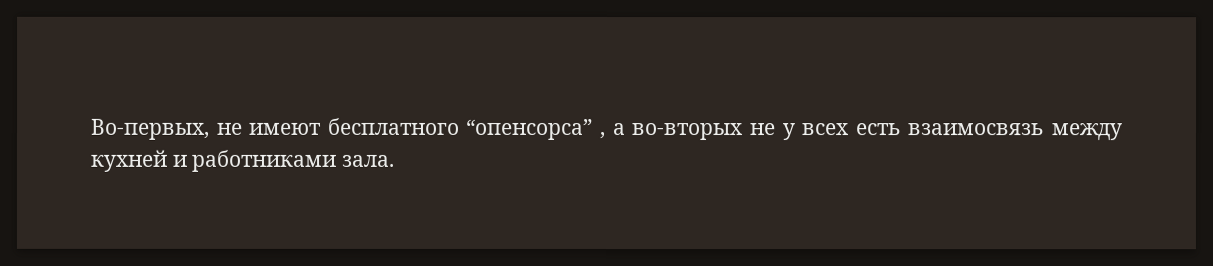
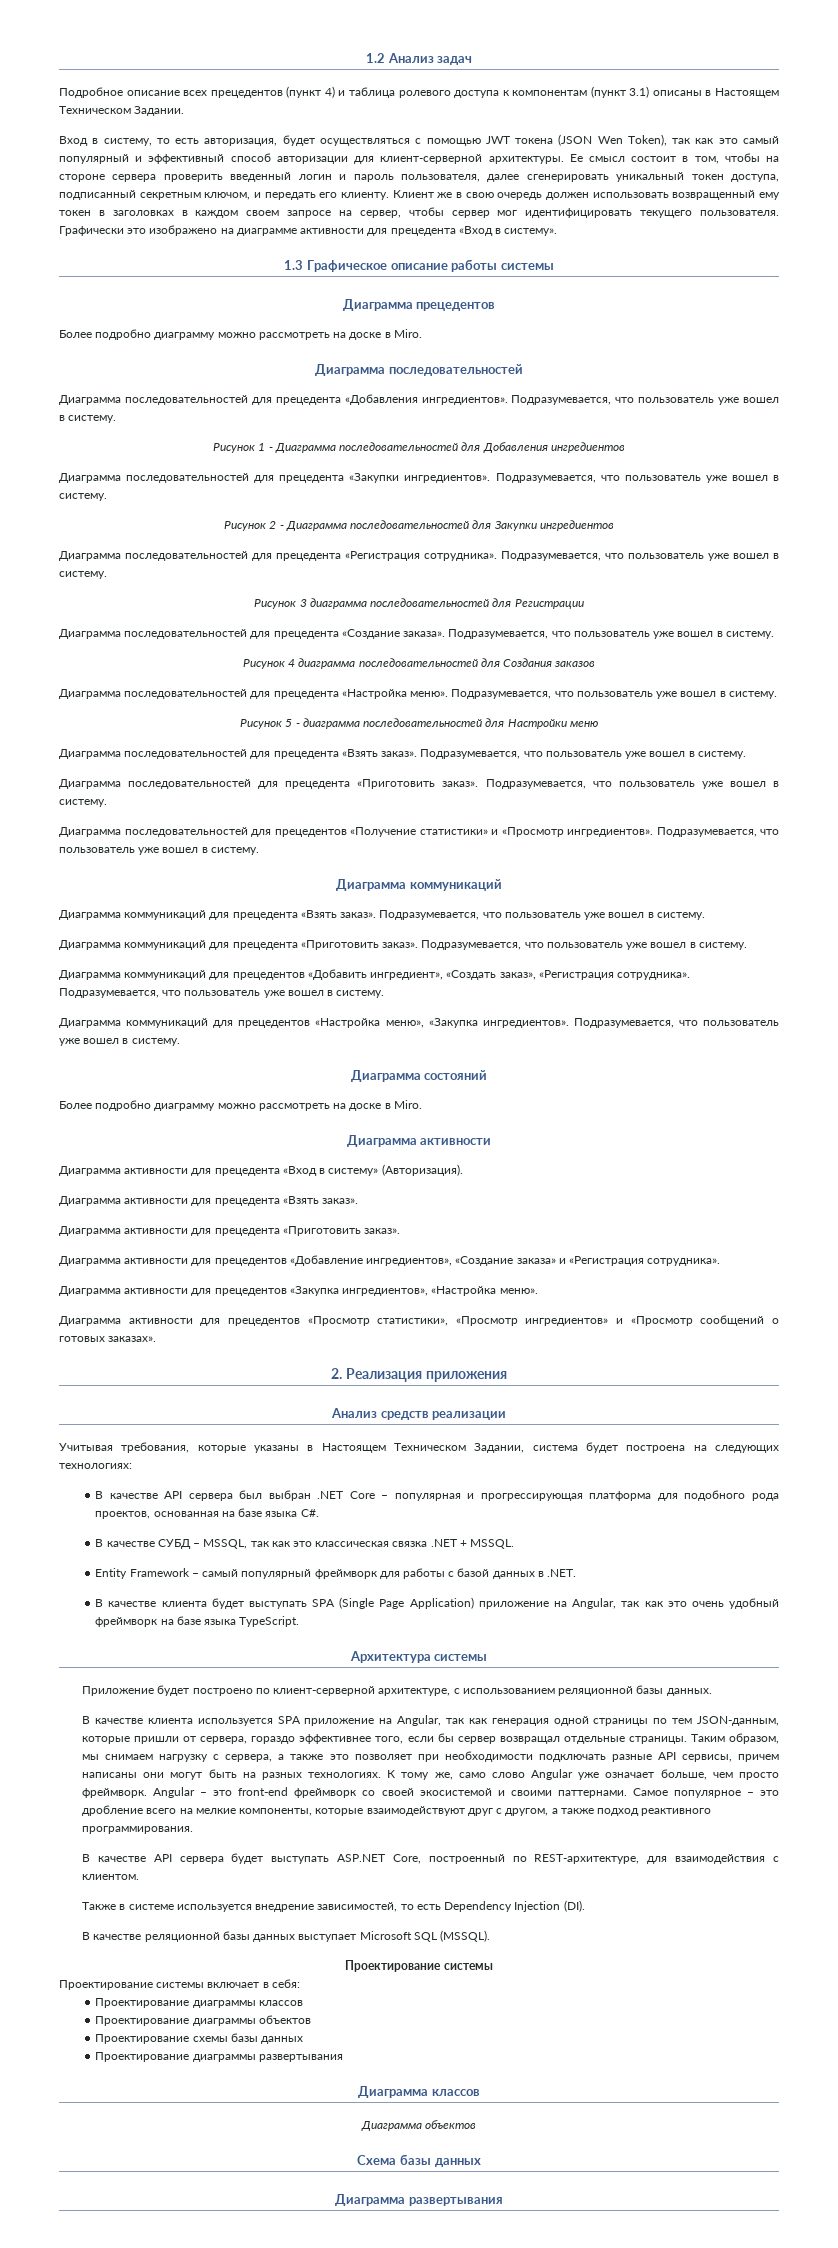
[90,117,1124,141] [90,149,395,172] Во-первых, не имеют бесплатного “опенсорса” , а во-вторых не у всех есть взаимосвязь между кухней и работниками зала. -> [365,53,473,65] [59,86,779,98] [59,106,185,116] [59,134,780,146] [59,153,779,164] [59,172,779,182] [59,190,780,200] [59,207,779,218] [59,225,558,236] [284,259,554,272] [342,299,496,311] [59,329,422,340] [315,364,523,376] [59,394,779,405] [59,415,117,423] [213,442,625,453] [59,473,780,483] [59,493,107,501] [224,520,614,531] [59,551,779,561] [59,571,107,579] [254,598,584,609] [59,629,774,639] [242,658,596,669] [59,689,777,699] [240,718,598,729] [59,749,746,759] [59,779,780,789] [59,799,107,807] [59,827,779,837] [59,847,259,855] [336,879,502,891] [59,910,705,920] [59,940,747,950] [59,969,691,980] [59,988,385,998] [59,1018,780,1028] [59,1038,180,1046] [350,1070,488,1082] [59,1100,422,1111] [346,1135,492,1147] [59,1164,463,1176] [59,1196,359,1206] [59,1226,401,1236] [59,1255,721,1266] [59,1286,538,1296] [59,1315,779,1326] [59,1336,157,1342] [331,1368,507,1382] [330,1408,507,1420] [59,1442,780,1453] [59,1463,132,1469] [95,1490,779,1501] [95,1508,319,1519] [95,1539,515,1549] [95,1568,577,1579] [95,1597,779,1609] [95,1616,300,1627] [349,1651,488,1663] [82,1685,712,1696] [82,1715,780,1726] [82,1733,779,1744] [82,1751,779,1762] [82,1769,779,1780] [82,1787,779,1798] [82,1805,712,1816] [82,1826,194,1834] [82,1853,779,1864] [82,1874,140,1880] [82,1900,585,1912] [82,1930,491,1942] [345,1960,493,1972] [59,1979,300,1990] [95,1998,303,2008] [95,2015,311,2026] [95,2033,304,2044] [95,2052,343,2062] [358,2086,480,2098] [360,2120,477,2131] [357,2154,481,2167] [335,2194,503,2206] 1.2 Анализ задач // Подробное описание всех прецедентов (пункт 4) и таблица ролевого доступа к компонентам (пункт 3.1) описаны в Настоящем Техническом Задании. // Вход в систему, то есть авторизация, будет осуществляться с помощью JWT токена (JSON Wen Token), так как это самый популярный и эффективный способ авторизации для клиент-серверной архитектуры. Ее смысл состоит в том, чтобы на стороне сервера проверить введенный логин и пароль пользователя, далее сгенерировать уникальный токен доступа, подписанный секретным ключом, и передать его клиенту. Клиент же в свою очередь должен использовать возвращенный ему токен в заголовках в каждом своем запросе на сервер, чтобы сервер мог идентифицировать текущего пользователя. Графически это изображено на диаграмме активности для прецедента «Вход в систему». // 1.3 Графическое описание работы системы // Диаграмма прецедентов // Более подробно диаграмму можно рассмотреть на доске в Miro. // Диаграмма последовательностей // Диаграмма последовательностей для прецедента «Добавления ингредиентов». Подразумевается, что пользователь уже вошел в систему. // Рисунок 1 - Диаграмма последовательностей для Добавления ингредиентов // Диаграмма последовательностей для прецедента «Закупки ингредиентов». Подразумевается, что пользователь уже вошел в систему. // Рисунок 2 - Диаграмма последовательностей для Закупки ингредиентов // Диаграмма последовательностей для прецедента «Регистрация сотрудника». Подразумевается, что пользователь уже вошел в систему. // Рисунок 3 диаграмма последовательностей для Регистрации // Диаграмма последовательностей для прецедента «Создание заказа». Подразумевается, что пользователь уже вошел в систему. // Рисунок 4 диаграмма последовательностей для Создания заказов // Диаграмма последовательностей для прецедента «Настройка меню». Подразумевается, что пользователь уже вошел в систему. // Рисунок 5 - диаграмма последовательностей для Настройки меню // Диаграмма последовательностей для прецедента «Взять заказ». Подразумевается, что пользователь уже вошел в систему. // Диаграмма последовательностей для прецедента «Приготовить заказ». Подразумевается, что пользователь уже вошел в систему. // Диаграмма последовательностей для прецедентов «Получение статистики» и «Просмотр ингредиентов». Подразумевается, что пользователь уже вошел в систему. // Диаграмма коммуникаций // Диаграмма коммуникаций для прецедента «Взять заказ». Подразумевается, что пользователь уже вошел в систему. // Диаграмма коммуникаций для прецедента «Приготовить заказ». Подразумевается, что пользователь уже вошел в систему. // Диаграмма коммуникаций для прецедентов «Добавить ингредиент», «Создать заказ», «Регистрация сотрудника». Подразумевается, что пользователь уже вошел в систему. // Диаграмма коммуникаций для прецедентов «Настройка меню», «Закупка ингредиентов». Подразумевается, что пользователь уже вошел в систему. // Диаграмма состояний // Более подробно диаграмму можно рассмотреть на доске в Miro. // Диаграмма активности // Диаграмма активности для прецедента «Вход в систему» (Авторизация). // Диаграмма активности для прецедента «Взять заказ». // Диаграмма активности для прецедента «Приготовить заказ». // Диаграмма активности для прецедентов «Добавление ингредиентов», «Создание заказа» и «Регистрация сотрудника». // Диаграмма активности для прецедентов «Закупка ингредиентов», «Настройка меню». // Диаграмма активности для прецедентов «Просмотр статистики», «Просмотр ингредиентов» и «Просмотр сообщений о готовых заказах». // 2. Реализация приложения // Анализ средств реализации // Учитывая требования, которые указаны в Настоящем Техническом Задании, система будет построена на следующих технологиях: // В качестве API сервера был выбран .NET Core – популярная и прогрессирующая платформа для подобного рода проектов, основанная на базе языка C#. // В качестве СУБД – MSSQL, так как это классическая связка .NET + MSSQL. // Entity Framework – самый популярный фреймворк для работы с базой данных в .NET. // В качестве клиента будет выступать SPA (Single Page Application) приложение на Angular, так как это очень удобный фреймворк на базе языка TypeScript. // Архитектура системы // Приложение будет построено по клиент-серверной архитектуре, с использованием реляционной базы данных. // В качестве клиента используется SPA приложение на Angular, так как генерация одной страницы по тем JSON-данным, которые пришли от сервера, гораздо эффективнее того, если бы сервер возвращал отдельные страницы. Таким образом, мы снимаем нагрузку с сервера, а также это позволяет при необходимости подключать разные API сервисы, причем написаны они могут быть на разных технологиях. К тому же, само слово Angular уже означает больше, чем просто фреймворк. Angular – это front-end фреймворк со своей экосистемой и своими паттернами. Самое популярное – это дробление всего на мелкие компоненты, которые взаимодействуют друг с другом, а также подход реактивного программирования. // В качестве API сервера будет выступать ASP.NET Core, построенный по REST-архитектуре, для взаимодействия с клиентом. // Также в системе используется внедрение зависимостей, то есть Dependency Injection (DI). // В качестве реляционной базы данных выступает Microsoft SQL (MSSQL). // Проектирование системы // Проектирование системы включает в себя: // Проектирование диаграммы классов // Проектирование диаграммы объектов // Проектирование схемы базы данных // Проектирование диаграммы развертывания // Диаграмма классов // Диаграмма объектов // Схема базы данных // Диаграмма развертывания

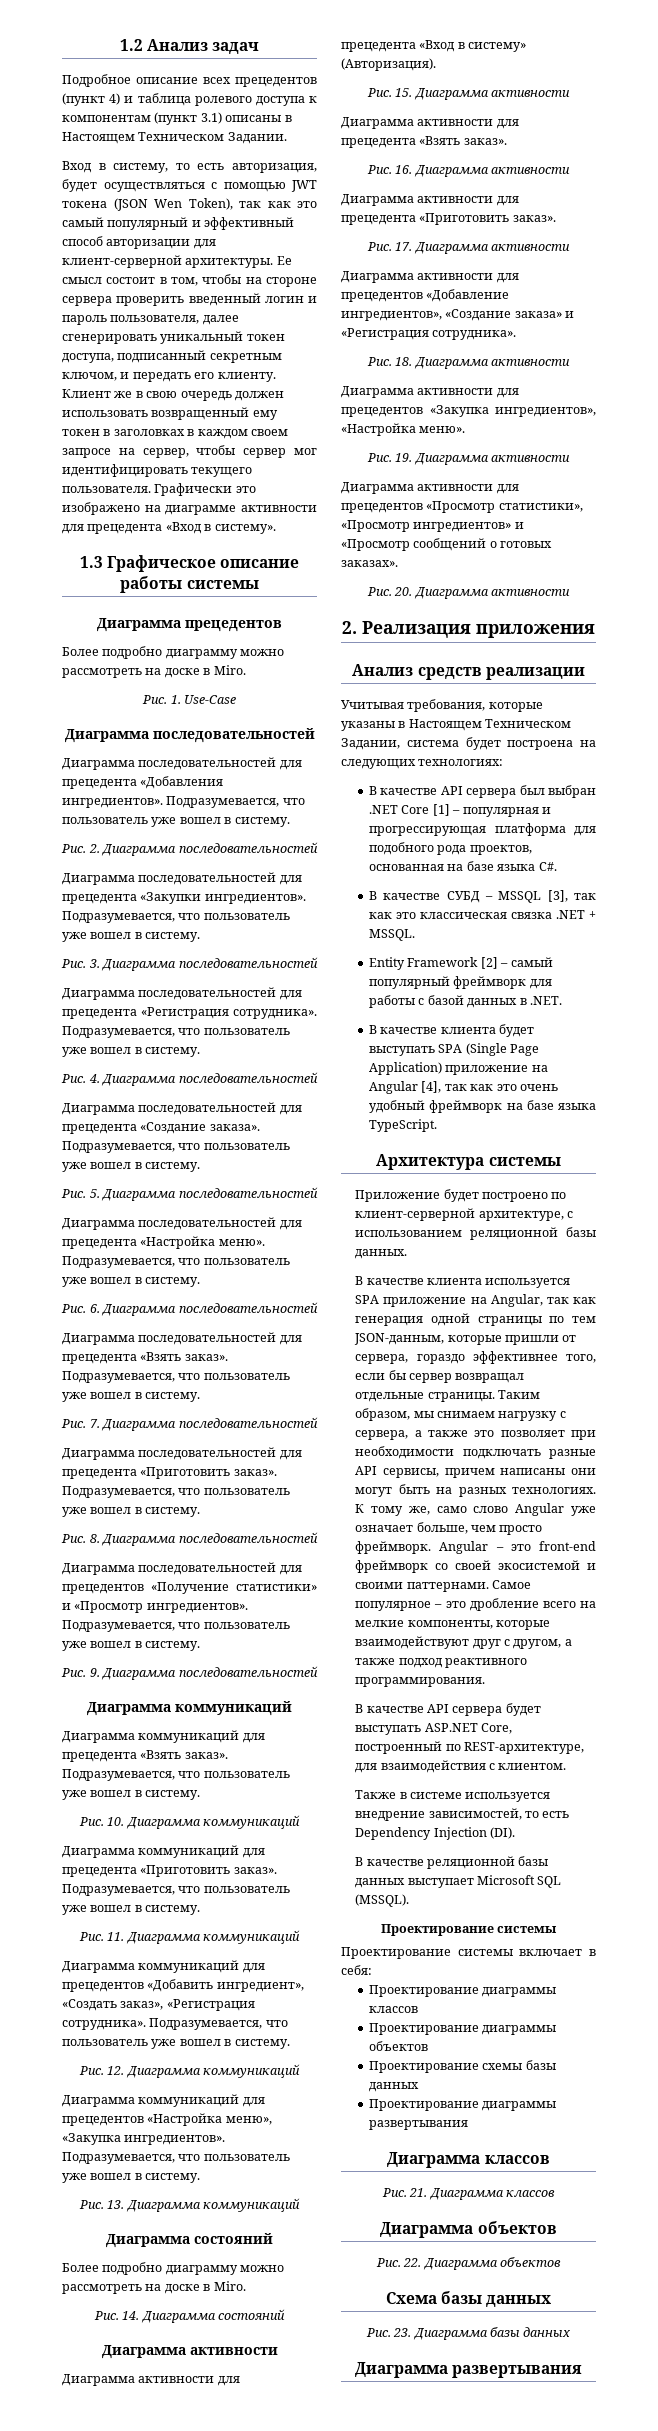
(422, 333) none -> [142,695,236,704] // Рис. 1. Use-Case
[213,442,625,453] Рисунок 1 - Диаграмма последовательностей для Добавления ингредиентов -> [61,842,318,856] Рис. 2. Диаграмма последовательностей
[224,520,614,531] Рисунок 2 - Диаграмма последовательностей для Закупки ингредиентов -> [61,957,318,971] Рис. 3. Диаграмма последовательностей
[254,598,584,609] Рисунок 3 диаграмма последовательностей для Регистрации -> [61,1072,318,1086] Рис. 4. Диаграмма последовательностей
[242,658,596,669] Рисунок 4 диаграмма последовательностей для Создания заказов -> [61,1187,318,1201] Рис. 5. Диаграмма последовательностей
[240,718,598,729] Рисунок 5 - диаграмма последовательностей для Настройки меню -> [61,1302,318,1316] Рис. 6. Диаграмма последовательностей
(746, 755) none -> [61,1417,318,1431] // Рис. 7. Диаграмма последовательностей
(107, 803) none -> [61,1532,318,1546] // Рис. 8. Диаграмма последовательностей
(259, 851) none -> [61,1666,318,1680] // Рис. 9. Диаграмма последовательностей
(705, 916) none -> [78,1815,301,1829] // Рис. 10. Диаграмма коммуникаций
(747, 946) none -> [78,1930,301,1944] // Рис. 11. Диаграмма коммуникаций
(385, 994) none -> [78,2064,301,2078] // Рис. 12. Диаграмма коммуникаций
(180, 1042) none -> [78,2198,301,2212] // Рис. 13. Диаграмма коммуникаций
(422, 1104) none -> [93,2309,286,2323] // Рис. 14. Диаграмма состояний
(463, 1170) none -> [366,88,571,100] // Рис. 15. Диаграмма активности
(359, 1201) none -> [366,165,571,177] // Рис. 16. Диаграмма активности
(401, 1231) none -> [366,242,571,254] // Рис. 17. Диаграмма активности
(721, 1262) none -> [366,357,571,369] // Рис. 18. Диаграмма активности
(538, 1291) none -> [366,453,571,465] // Рис. 19. Диаграмма активности
(157, 1339) none -> [366,587,571,599] // Рис. 20. Диаграмма активности
(375, 1495) none -> [432,804,450,816] [1]
[203,1539,248,1549] MSSQL, -> [498,890,568,903] MSSQL [3],
(190, 1572) none -> [480,957,498,969] [2]
[572,1598,617,1609] Angular, -> [369,1081,442,1094] Angular [4],
(480, 2092) none -> [381,2188,556,2200] [380,2221,557,2238] [375,2258,422,2267] Рис. 21. Диаграмма классов // Диаграмма объектов // Рис. 22.
(481, 2162) none -> [365,2327,571,2340] // Рис. 23. Диаграмма базы данных

